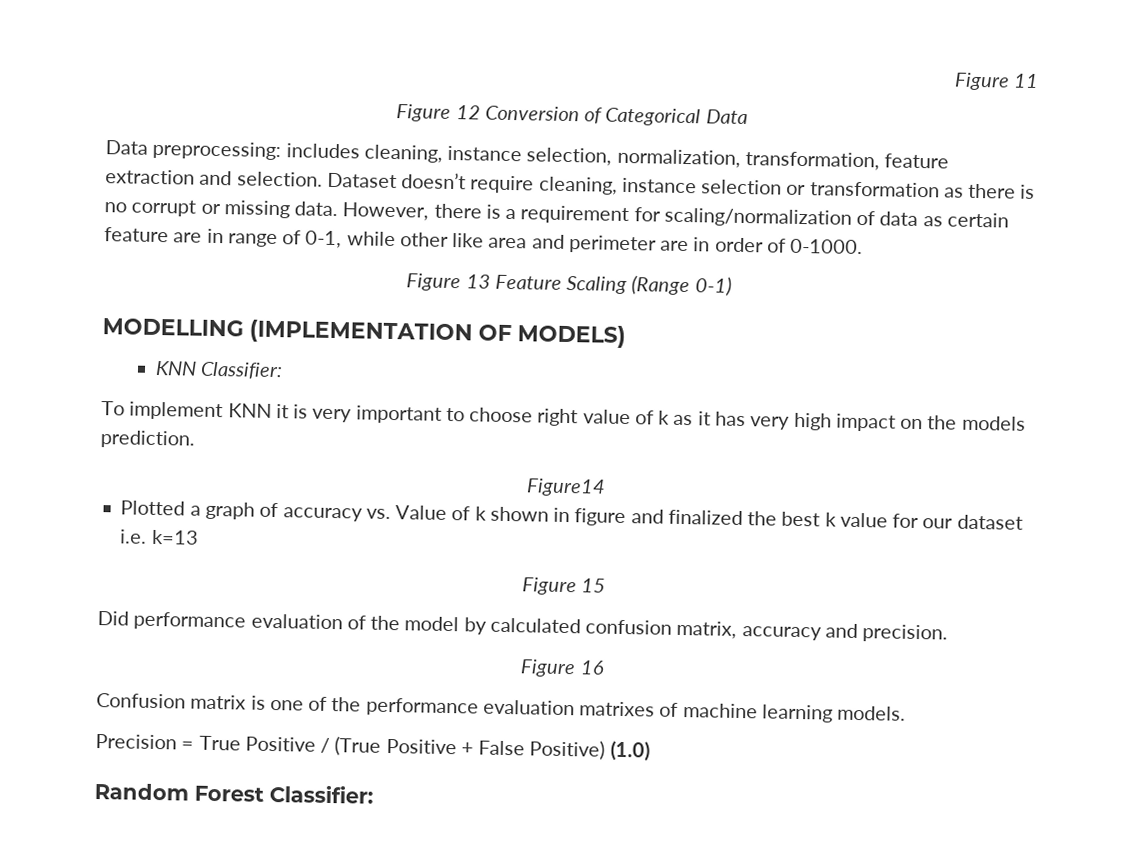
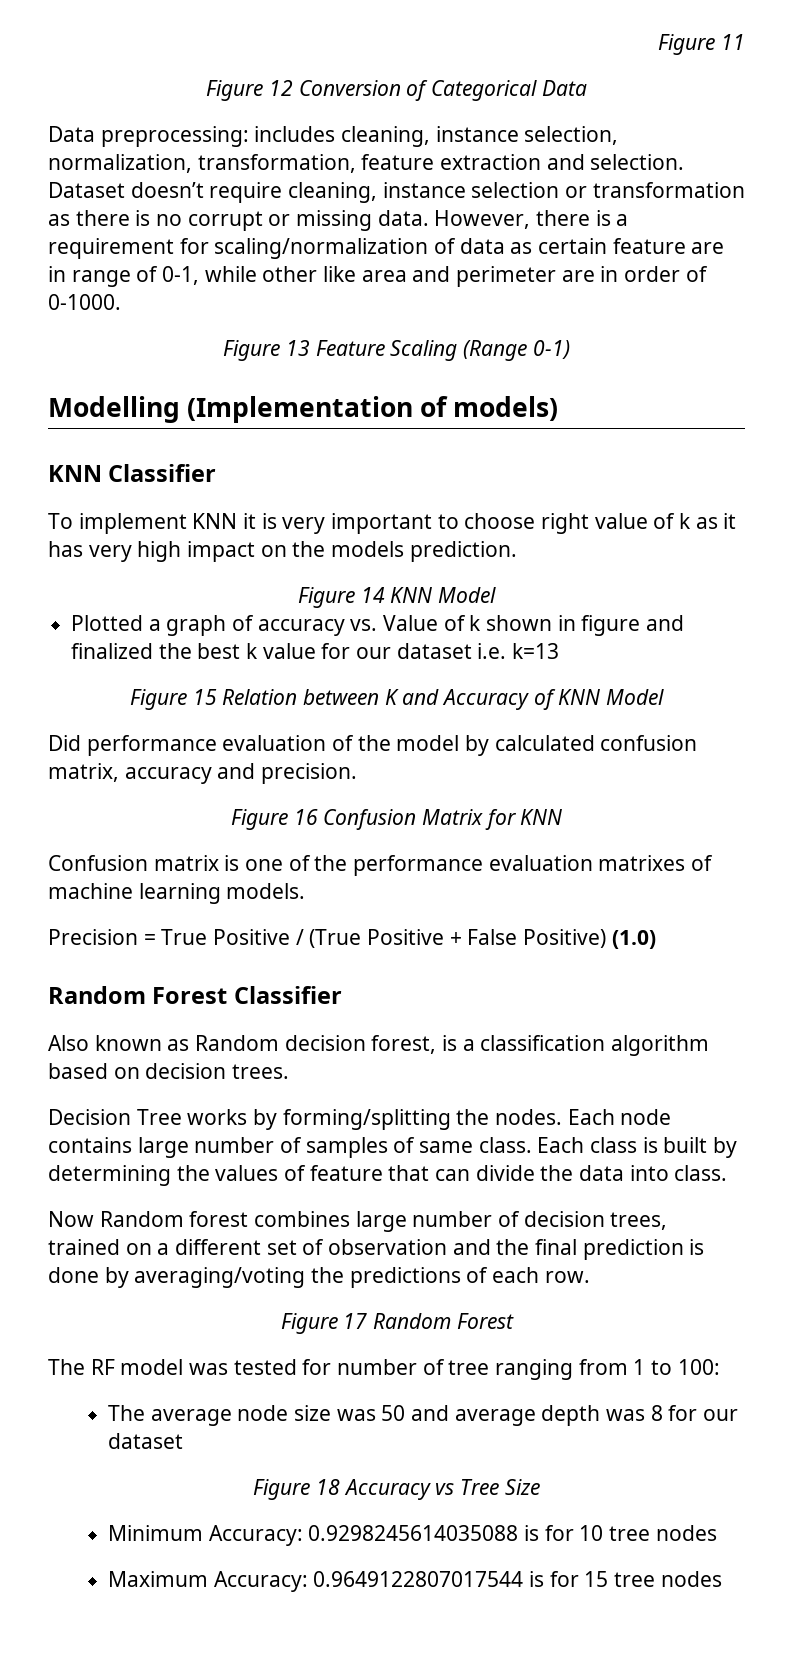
[102,318,626,348] [154,360,283,380] MODELLING (IMPLEMENTATION OF MODELS) // KNN Classifier: -> [48,396,559,423] [48,464,217,482] Modelling (Implementation of models) // KNN Classifier
[525,478,606,497] Figure14 -> [297,587,497,608] Figure 14 KNN Model
(607, 585) none -> [222,689,665,710] Relation between K and Accuracy of KNN Model
(605, 667) none -> [323,809,563,830] Confusion Matrix for KNN
[269,784,374,804] Classifier: -> [233,986,342,1004] [48,1035,710,1056] [48,1063,290,1079] [48,1109,672,1130] [48,1137,738,1158] [48,1165,728,1186] [48,1211,668,1232] [48,1239,705,1260] [48,1267,590,1288] [280,1313,514,1334] [48,1359,720,1380] [108,1405,739,1426] [108,1433,184,1449] [253,1479,540,1500] [108,1525,717,1546] [108,1571,722,1592] Classifier // Also known as Random decision forest, is a classification algorithm based on decision trees. // Decision Tree works by forming/splitting the nodes. Each node contains large number of samples of same class. Each class is built by determining the values of feature that can divide the data into class. // Now Random forest combines large number of decision trees, trained on a different set of observation and the final prediction is done by averaging/voting the predictions of each row. // Figure 17 Random Forest // The RF model was tested for number of tree ranging from 1 to 100: // The average node size was 50 and average depth was 8 for our dataset // Figure 18 Accuracy vs Tree Size // Minimum Accuracy: 0.9298245614035088 is for 10 tree nodes // Maximum Accuracy: 0.9649122807017544 is for 15 tree nodes

